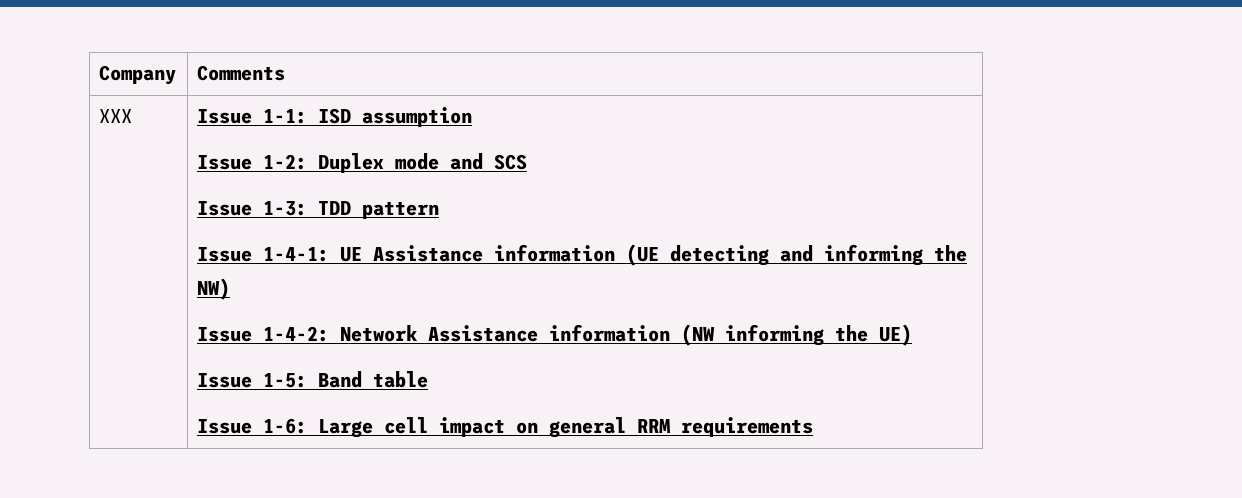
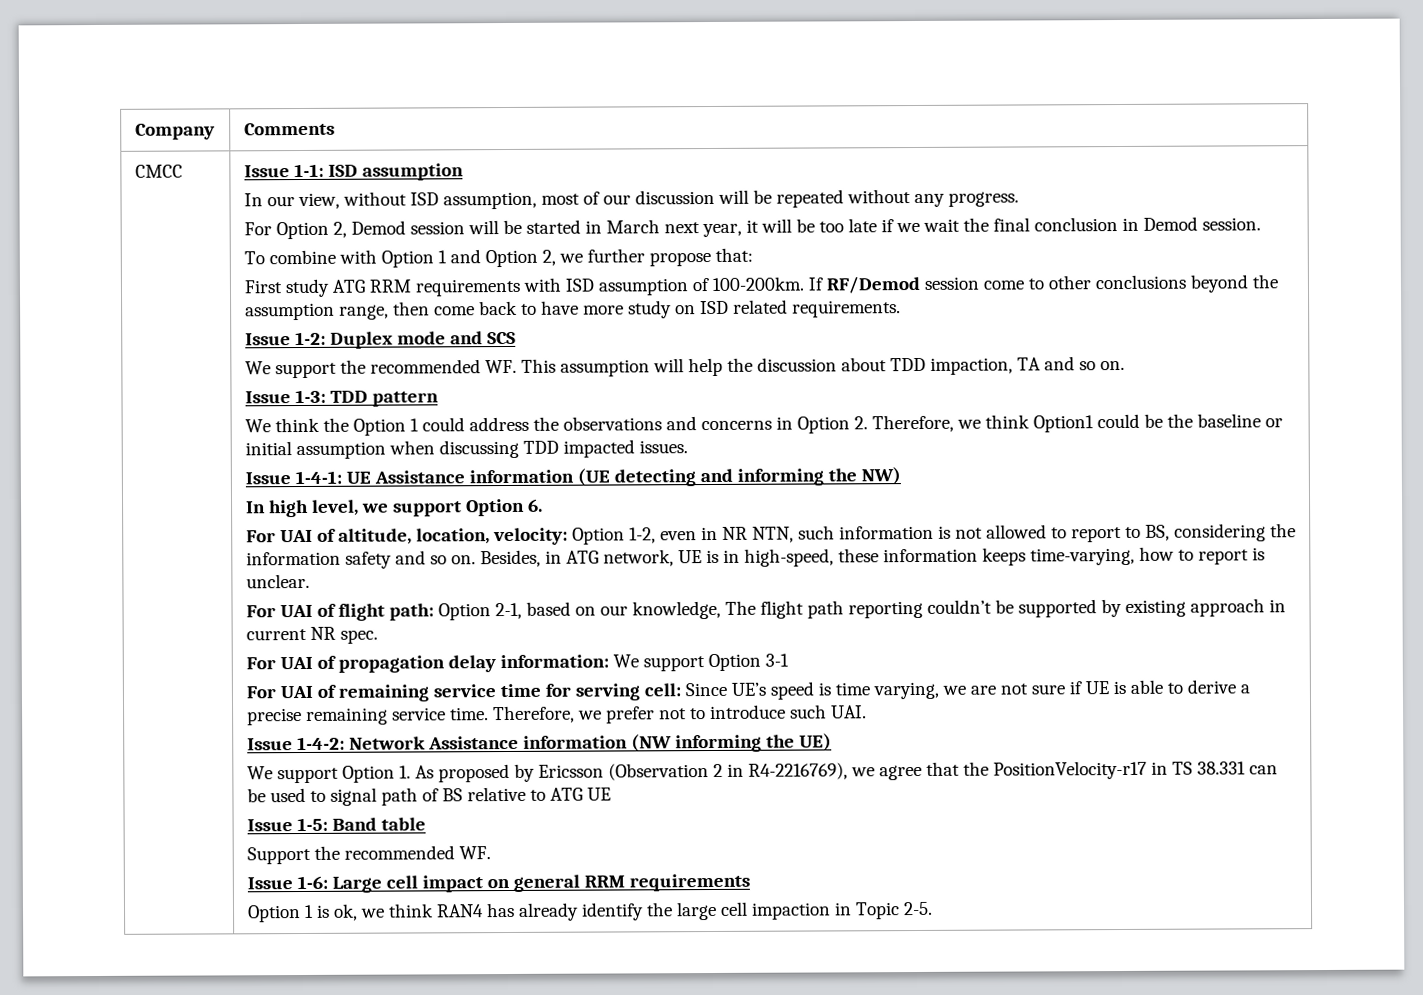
[99,109,133,123] XXX -> [134,164,183,178] CMCC
(473, 117) none -> [243,189,1019,210] [243,216,1261,240] [243,247,753,268] [243,274,1278,298] [244,299,901,321] // In our view, without ISD assumption, most of our discussion will be repeated without any progress. // For Option 2, Demod session will be started in March next year, it will be too late if we wait the final conclusion in Demod session. // To combine with Option 1 and Option 2, we further propose that: // First study ATG RRM requirements with ISD assumption of 100-200km. If RF/Demod session come to other conclusions beyond the assumption range, then come back to have more study on ISD related requirements.
[197,201,440,219] Issue 1-3: TDD pattern -> [244,356,1125,379] [244,389,439,407] [244,413,1283,436] [244,439,688,460] We support the recommended WF. This assumption will help the discussion about TDD impaction, TA and so on. // Issue 1-3: TDD pattern // We think the Option 1 could address the observations and concerns in Option 2. Therefore, we think Option1 could be the baseline or initial assumption when discussing TDD impacted issues.
(231, 289) none -> [245,498,543,518] [245,523,1296,546] [245,546,1265,569] [245,573,310,589] [245,598,1286,621] [245,626,378,644] [245,653,789,673] [245,679,1250,702] [246,704,867,726] // In high level, we support Option 6. // For UAI of altitude, location, velocity: Option 1-2, even in NR NTN, such information is not allowed to report to BS, considering the information safety and so on. Besides, in ATG network, UE is in high-speed, these information keeps time-varying, how to report is unclear. // For UAI of flight path: Option 2-1, based on our knowledge, The flight path reporting couldn’t be supported by existing approach in current NR spec. // For UAI of propagation delay information: We support Option 3-1 // For UAI of remaining service time for serving cell: Since UE’s speed is time varying, we are not sure if UE is able to derive a precise remaining service time. Therefore, we prefer not to introduce such UAI.
(913, 335) none -> [246,760,1278,784] [246,786,611,806] // We support Option 1. As proposed by Ericsson (Observation 2 in R4-2216769), we agree that the PositionVelocity-r17 in TS 38.331 can be used to signal path of BS relative to ATG UE
(429, 379) none -> [246,845,491,865] // Support the recommended WF.
(814, 427) none -> [246,901,933,923] // Option 1 is ok, we think RAN4 has already identify the large cell impaction in Topic 2-5.

